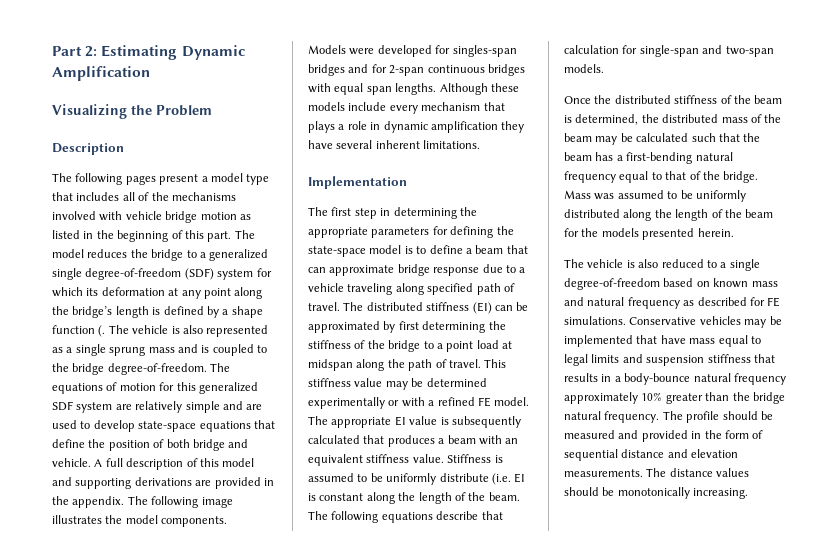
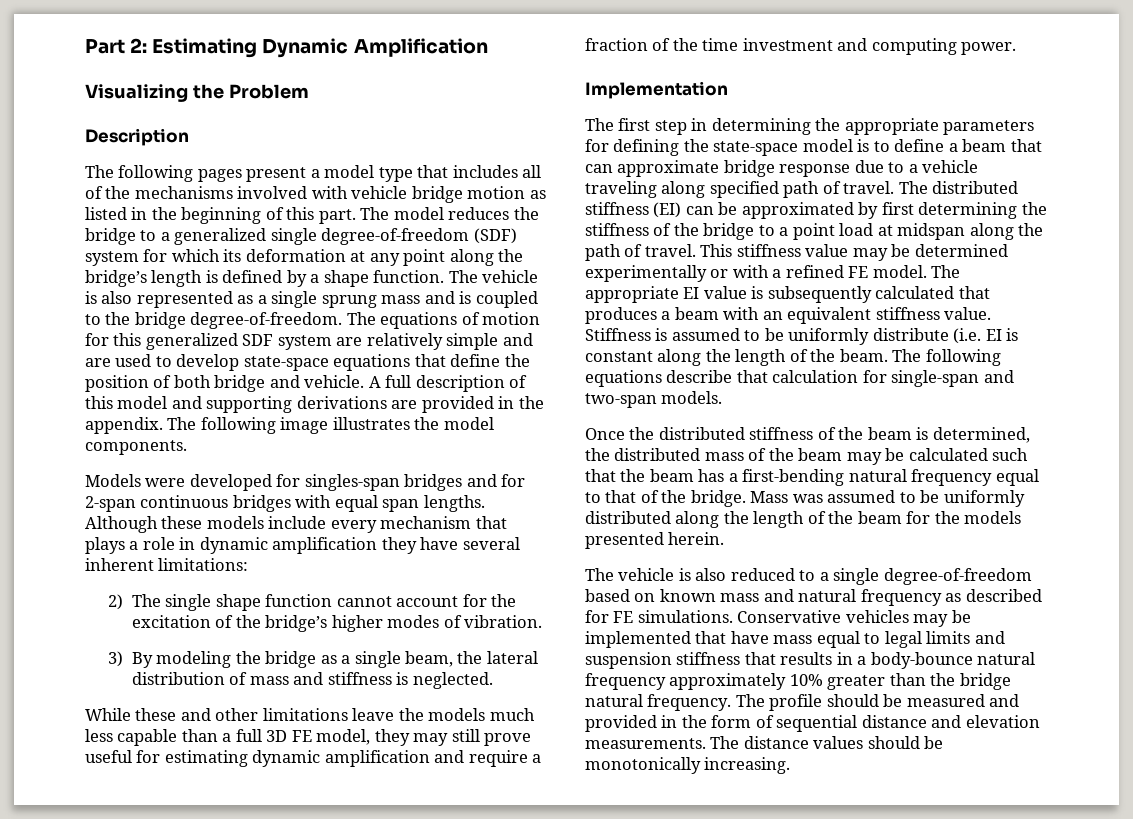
[52,325,106,337] function (. -> [373,270,445,283] function.
[423,140,481,149] limitations. -> [158,558,249,571] [108,594,516,611] [131,615,542,632] [108,651,538,668] [131,672,493,689] [85,708,535,721] [85,729,532,746] [85,750,542,767] [585,38,1017,55] limitations: // 2) The single shape function cannot account for the excitation of the bridge’s higher modes of vibration. // 3) By modeling the bridge as a single beam, the lateral distribution of mass and stiffness is neglected. // While these and other limitations leave the models much less capable than a full 3D FE model, they may still prove useful for estimating dynamic amplification and require a fraction of the time investment and computing power.

